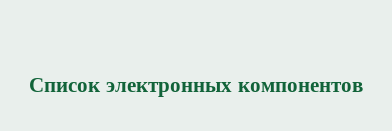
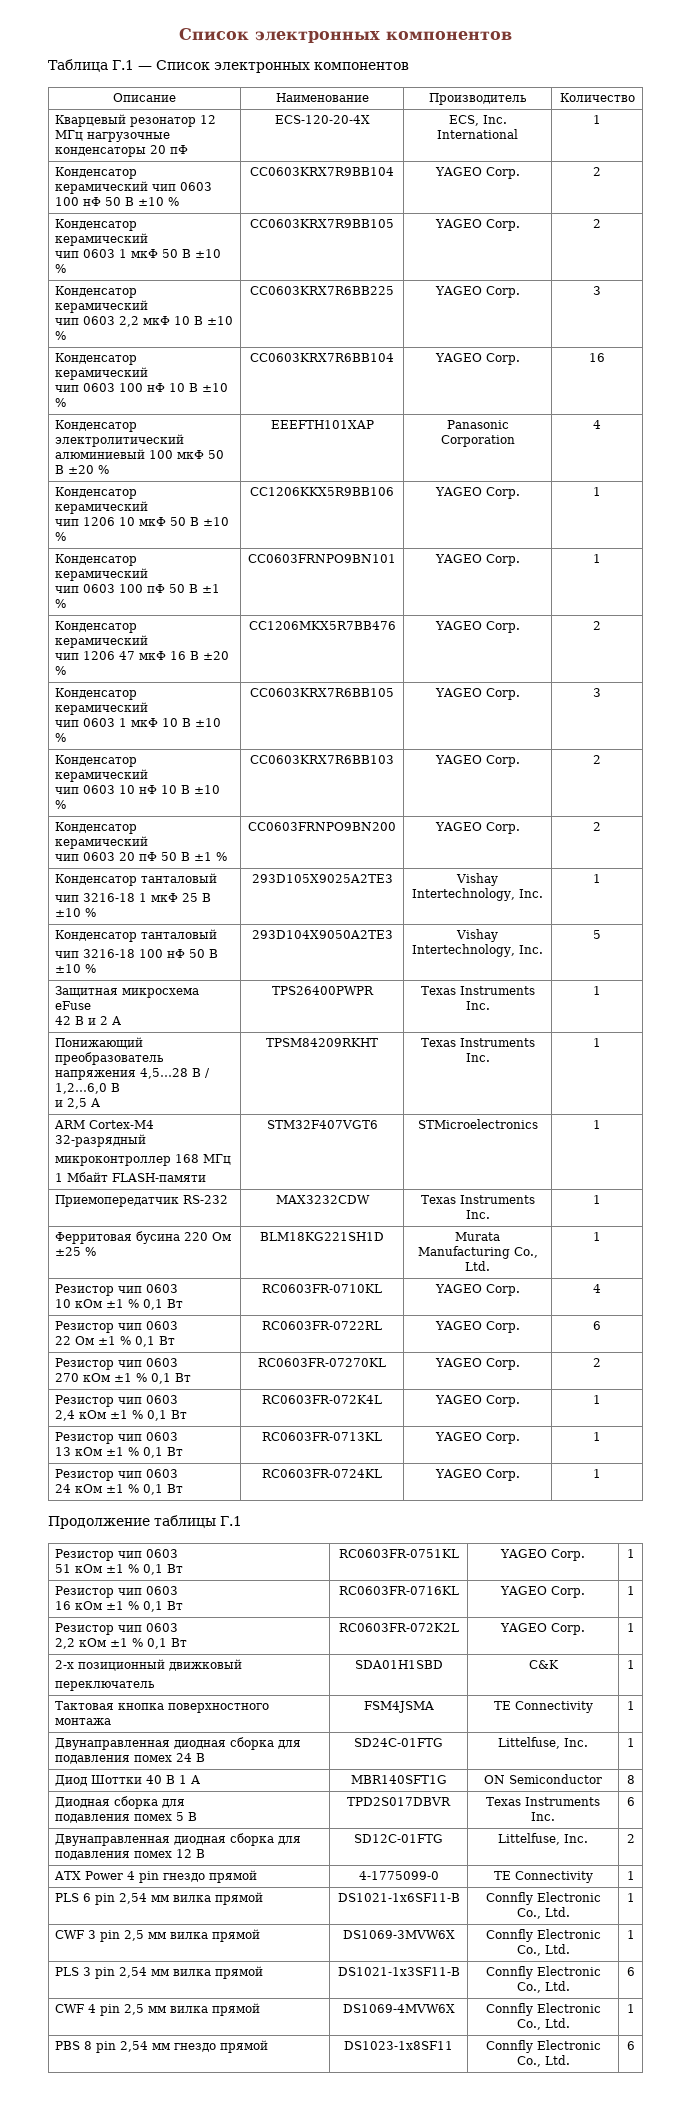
[29,78,363,97] Список электронных компонентов -> [179,28,512,43] [48,59,409,73] [113,93,176,102] [275,93,369,102] [428,93,527,105] [559,93,635,102] [55,114,217,127] [55,130,171,142] [55,145,189,157] [274,115,370,124] [448,115,507,126] [437,129,518,139] [593,115,601,124] [55,167,138,179] [55,181,213,194] [55,197,180,206] [250,167,394,176] [434,167,520,179] [593,167,601,176] [55,219,138,231] [55,233,149,246] [55,249,222,258] [55,264,67,273] [250,219,394,228] [434,219,520,231] [593,219,601,228] [55,286,138,298] [55,300,149,313] [55,316,234,327] [55,331,67,340] [250,286,394,295] [434,286,520,298] [593,286,601,295] [55,353,138,365] [55,367,149,380] [55,383,229,392] [55,398,67,407] [250,353,394,362] [434,353,520,365] [589,353,605,362] [55,420,138,432] [55,434,185,447] [55,449,225,459] [55,465,110,474] [270,420,374,429] [446,420,509,429] [440,435,515,447] [593,420,601,429] [55,487,138,499] [55,501,149,514] [55,517,230,526] [55,532,67,541] [250,487,394,496] [434,487,520,499] [593,487,601,496] [55,554,138,566] [55,568,149,581] [55,584,221,593] [55,599,67,608] [248,554,396,563] [434,554,520,566] [593,554,601,563] [55,621,138,633] [55,635,149,648] [55,651,230,660] [55,666,67,675] [248,621,396,630] [434,621,520,633] [593,621,601,630] [55,688,138,700] [55,702,149,715] [55,718,222,727] [55,733,67,742] [250,688,394,697] [434,688,520,700] [593,688,601,697] [55,755,138,767] [55,769,149,782] [55,785,221,794] [55,800,67,809] [250,755,394,764] [434,755,520,767] [593,755,601,764] [55,822,138,834] [55,836,149,849] [55,852,228,861] [248,822,396,831] [434,822,520,834] [593,822,601,831] [55,873,218,886] [55,893,212,902] [55,908,97,917] [251,874,393,883] [456,873,498,886] [412,888,543,901] [593,874,601,883] [55,929,218,942] [55,949,219,958] [55,964,97,973] [251,930,393,939] [456,929,498,942] [412,944,543,957] [593,930,601,939] [55,986,200,998] [55,1001,92,1010] [55,1016,122,1025] [271,986,374,995] [420,986,535,995] [465,1001,490,1010] [593,986,601,995] [55,1037,144,1049] [55,1052,165,1065] [55,1068,211,1080] [55,1083,121,1094] [55,1098,101,1109] [266,1038,378,1047] [420,1038,535,1047] [465,1053,490,1062] [593,1038,601,1047] [54,1120,155,1129] [55,1134,147,1147] [55,1154,232,1166] [55,1172,207,1182] [266,1120,378,1129] [417,1119,538,1129] [593,1120,601,1129] [55,1195,229,1207] [275,1195,370,1204] [420,1195,535,1204] [465,1210,490,1219] [593,1195,601,1204] [55,1231,232,1244] [55,1247,97,1256] [260,1232,384,1241] [455,1232,500,1241] [417,1246,538,1259] [465,1261,490,1271] [593,1232,601,1241] [55,1284,179,1296] [55,1299,184,1310] [262,1284,382,1293] [434,1284,520,1296] [593,1284,601,1293] [55,1321,179,1333] [55,1336,176,1347] [262,1321,382,1330] [434,1321,520,1333] [593,1321,601,1330] [55,1358,179,1370] [55,1373,192,1384] [258,1358,386,1367] [434,1358,520,1370] [593,1358,601,1367] [55,1395,179,1407] [55,1410,188,1421] [262,1395,382,1404] [434,1395,520,1407] [593,1395,601,1404] [55,1432,179,1444] [55,1447,184,1458] [262,1432,382,1441] [434,1432,520,1444] [593,1432,601,1441] [55,1469,179,1481] [55,1484,184,1495] [262,1469,382,1478] [434,1469,520,1481] [593,1469,601,1478] [48,1515,242,1529] [55,1549,179,1561] [55,1564,184,1575] [338,1549,459,1558] [500,1549,585,1561] [626,1549,635,1558] [55,1586,179,1598] [55,1601,184,1612] [338,1586,459,1595] [500,1586,585,1598] [626,1586,635,1595] [55,1623,179,1635] [55,1638,188,1649] [338,1623,459,1632] [500,1623,585,1635] [626,1623,635,1632] [55,1659,243,1671] [55,1681,156,1691] [354,1660,443,1669] [528,1660,559,1669] [626,1660,635,1669] [55,1701,270,1713] [55,1718,112,1725] [363,1701,434,1713] [493,1701,593,1713] [626,1701,635,1710] [55,1737,302,1750] [55,1753,206,1764] [354,1738,443,1747] [498,1737,588,1749] [626,1738,635,1747] [55,1775,201,1786] [350,1775,447,1784] [484,1774,602,1784] [626,1775,635,1784] [55,1796,186,1809] [55,1812,198,1823] [347,1797,451,1806] [486,1797,600,1806] [531,1812,555,1821] [626,1797,635,1806] [55,1833,302,1846] [55,1849,206,1860] [354,1834,443,1843] [498,1833,588,1845] [626,1834,635,1843] [54,1870,258,1883] [358,1871,439,1880] [493,1871,593,1883] [626,1871,635,1880] [55,1892,264,1905] [337,1893,460,1902] [485,1892,601,1905] [516,1907,570,1919] [626,1893,635,1902] [55,1929,261,1942] [342,1930,455,1939] [485,1929,601,1942] [516,1944,570,1956] [626,1930,635,1939] [55,1966,264,1979] [337,1967,460,1976] [485,1966,601,1979] [516,1981,570,1993] [626,1967,635,1976] [55,2003,261,2016] [342,2004,455,2013] [485,2003,601,2016] [516,2018,570,2030] [626,2004,635,2013] [55,2040,269,2053] [344,2041,453,2050] [485,2040,601,2053] [516,2055,570,2067] [626,2041,635,2050] Список электронных компонентов // Таблица Г.1 — Список электронных компонентов // Описание | Наименование | Производитель | Количество // Кварцевый резонатор 12 МГц нагрузочные конденсаторы 20 пФ | ECS-120-20-4X | ECS, Inc. International | 1 // Конденсатор керамический чип 0603 100 нФ 50 В ±10 % | CC0603KRX7R9BB104 | YAGEO Corp. | 2 // Конденсатор керамический // чип 0603 1 мкФ 50 В ±10 % | CC0603KRX7R9BB105 | YAGEO Corp. | 2 // Конденсатор керамический // чип 0603 2,2 мкФ 10 В ±10 % | CC0603KRX7R6BB225 | YAGEO Corp. | 3 // Конденсатор керамический // чип 0603 100 нФ 10 В ±10 % | CC0603KRX7R6BB104 | YAGEO Corp. | 16 // Конденсатор электролитический алюминиевый 100 мкФ 50 В ±20 % | EEEFTH101XAP | Panasonic Corporation | 4 // Конденсатор керамический // чип 1206 10 мкФ 50 В ±10 % | CC1206KKX5R9BB106 | YAGEO Corp. | 1 // Конденсатор керамический // чип 0603 100 пФ 50 В ±1 % | CC0603FRNPO9BN101 | YAGEO Corp. | 1 // Конденсатор керамический // чип 1206 47 мкФ 16 В ±20 % | CC1206MKX5R7BB476 | YAGEO Corp. | 2 // Конденсатор керамический // чип 0603 1 мкФ 10 В ±10 % | CC0603KRX7R6BB105 | YAGEO Corp. | 3 // Конденсатор керамический // чип 0603 10 нФ 10 В ±10 % | CC0603KRX7R6BB103 | YAGEO Corp. | 2 // Конденсатор керамический // чип 0603 20 пФ 50 В ±1 % | CC0603FRNPO9BN200 | YAGEO Corp. | 2 // Конденсатор танталовый // чип 3216-18 1 мкФ 25 В ±10 % | 293D105X9025A2TE3 | Vishay Intertechnology, Inc. | 1 // Конденсатор танталовый // чип 3216-18 100 нФ 50 В ±10 % | 293D104X9050A2TE3 | Vishay Intertechnology, Inc. | 5 // Защитная микросхема eFuse // 42 В и 2 А | TPS26400PWPR | Texas Instruments Inc. | 1 // Понижающий преобразователь напряжения 4,5…28 В / 1,2…6,0 В // и 2,5 А | TPSM84209RKHT | Texas Instruments Inc. | 1 // ARM Cortex-M4 32-разрядный // микроконтроллер 168 МГц // 1 Мбайт FLASH-памяти | STM32F407VGT6 | STMicroelectronics | 1 // Приемопередатчик RS-232 | MAX3232СDW | Texas Instruments Inc. | 1 // Ферритовая бусина 220 Ом ±25 % | BLM18KG221SH1D | Murata Manufacturing Co., Ltd. | 1 // Резистор чип 0603 // 10 кОм ±1 % 0,1 Вт | RC0603FR-0710KL | YAGEO Corp. | 4 // Резистор чип 0603 // 22 Ом ±1 % 0,1 Вт | RC0603FR-0722RL | YAGEO Corp. | 6 // Резистор чип 0603 // 270 кОм ±1 % 0,1 Вт | RC0603FR-07270KL | YAGEO Corp. | 2 // Резистор чип 0603 // 2,4 кОм ±1 % 0,1 Вт | RC0603FR-072K4L | YAGEO Corp. | 1 // Резистор чип 0603 // 13 кОм ±1 % 0,1 Вт | RC0603FR-0713KL | YAGEO Corp. | 1 // Резистор чип 0603 // 24 кОм ±1 % 0,1 Вт | RC0603FR-0724KL | YAGEO Corp. | 1 // Продолжение таблицы Г.1 // Резистор чип 0603 // 51 кОм ±1 % 0,1 Вт | RC0603FR-0751KL | YAGEO Corp. | 1 // Резистор чип 0603 // 16 кОм ±1 % 0,1 Вт | RC0603FR-0716KL | YAGEO Corp. | 1 // Резистор чип 0603 // 2,2 кОм ±1 % 0,1 Вт | RC0603FR-072K2L | YAGEO Corp. | 1 // 2-х позиционный движковый // переключатель | SDA01H1SBD | C&K | 1 // Тактовая кнопка поверхностного монтажа | FSM4JSMA | TE Connectivity | 1 // Двунаправленная диодная сборка для подавления помех 24 В | SD24C-01FTG | Littelfuse, Inc. | 1 // Диод Шоттки 40 В 1 А | MBR140SFT1G | ON Semiconductor | 8 // Диодная сборка для // подавления помех 5 В | TPD2S017DBVR | Texas Instruments Inc. | 6 // Двунаправленная диодная сборка для подавления помех 12 В | SD12C-01FTG | Littelfuse, Inc. | 2 // ATX Power 4 pin гнездо прямой | 4-1775099-0 | TE Connectivity | 1 // PLS 6 pin 2,54 мм вилка прямой | DS1021-1x6SF11-B | Connfly Electronic Co., Ltd. | 1 // CWF 3 pin 2,5 мм вилка прямой | DS1069-3MVW6X | Connfly Electronic Co., Ltd. | 1 // PLS 3 pin 2,54 мм вилка прямой | DS1021-1x3SF11-B | Connfly Electronic Co., Ltd. | 6 // CWF 4 pin 2,5 мм вилка прямой | DS1069-4MVW6X | Connfly Electronic Co., Ltd. | 1 // PBS 8 pin 2,54 мм гнездо прямой | DS1023-1x8SF11 | Connfly Electronic Co., Ltd. | 6

